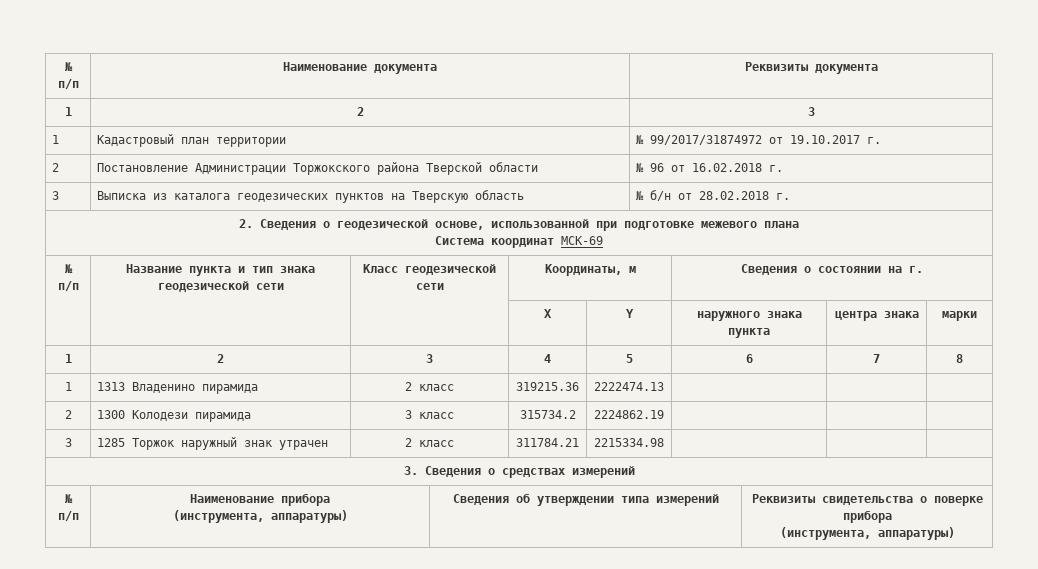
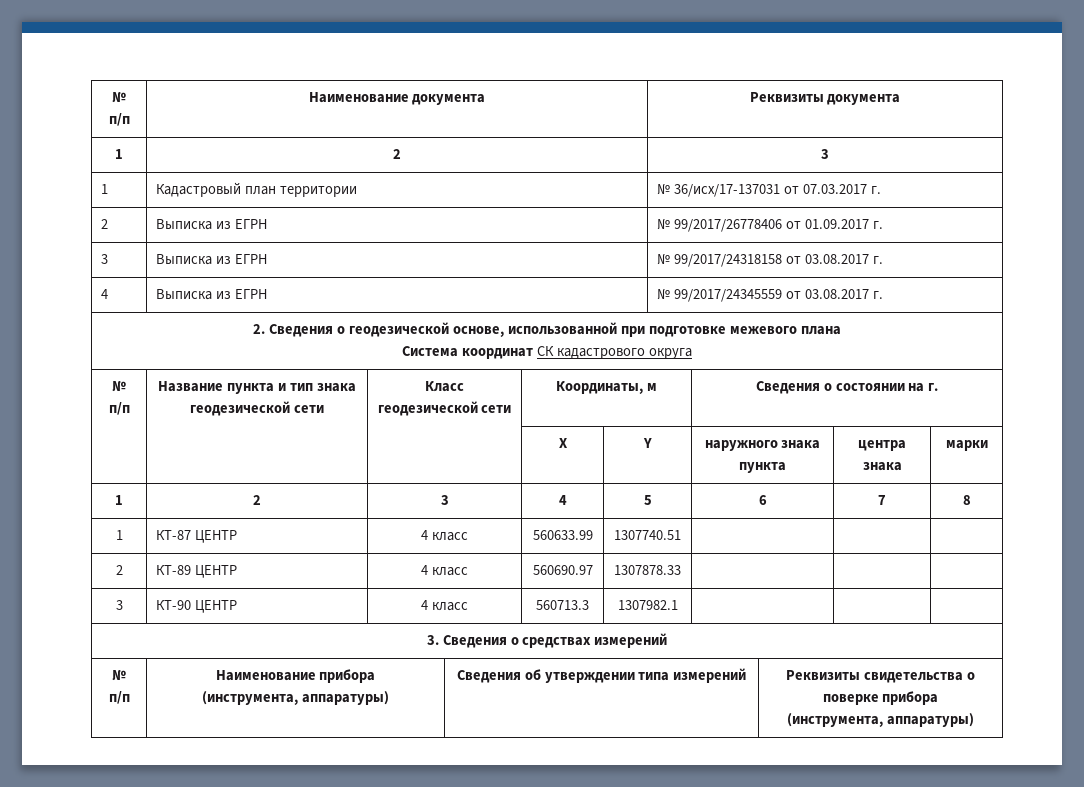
[650,135,861,145] 99/2017/31874972 от 19.10.2017 -> [673,184,867,197] 36/исх/17-137031 от 07.03.2017
[97,162,539,175] [636,163,784,172] [52,191,60,200] [97,190,525,203] [636,190,770,201] Постановление Администрации Торжокского района Тверской области | № 96 от 16.02.2018 г. // 3 | Выписка из каталога геодезических пунктов на Тверскую область | № б/н от 28.02.2018 -> [156,219,267,230] [657,219,883,232] [101,254,109,264] [156,254,267,265] [657,254,883,267] [101,289,109,299] [156,289,267,300] [657,289,869,302] Выписка из ЕГРН | № 99/2017/26778406 от 01.09.2017 г. // 3 | Выписка из ЕГРН | № 99/2017/24318158 от 03.08.2017 г. // 4 | Выписка из ЕГРН | № 99/2017/24345559 от 03.08.2017
[561,236,603,245] МСК-69 -> [537,346,692,359] СК кадастрового округа
[97,382,259,394] [405,382,454,391] [516,382,579,391] [594,382,664,391] [64,410,72,419] [97,410,252,422] [405,410,454,419] [519,410,576,419] [594,410,664,419] [64,438,72,447] [97,437,329,450] [405,438,454,447] [516,438,579,447] [594,438,664,447] 1313 Владенино пирамида | 2 класс | 319215.36 | 2222474.13 | | | // 2 | 1300 Колодези пирамида | 3 класс | 315734.2 | 2224862.19 | | | // 3 | 1285 Торжок наружный знак утрачен | 2 класс | 311784.21 | 2215334.98 -> [156,530,237,543] [421,530,468,541] [532,530,593,540] [614,530,681,540] [115,565,123,575] [156,565,237,578] [421,565,468,576] [532,565,593,575] [614,565,681,575] [115,600,123,610] [156,600,237,613] [421,600,468,611] [536,600,589,610] [617,600,678,610] КТ-87 ЦЕНТР | 4 класс | 560633.99 | 1307740.51 | | | // 2 | КТ-89 ЦЕНТР | 4 класс | 560690.97 | 1307878.33 | | | // 3 | КТ-90 ЦЕНТР | 4 класс | 560713.3 | 1307982.1

